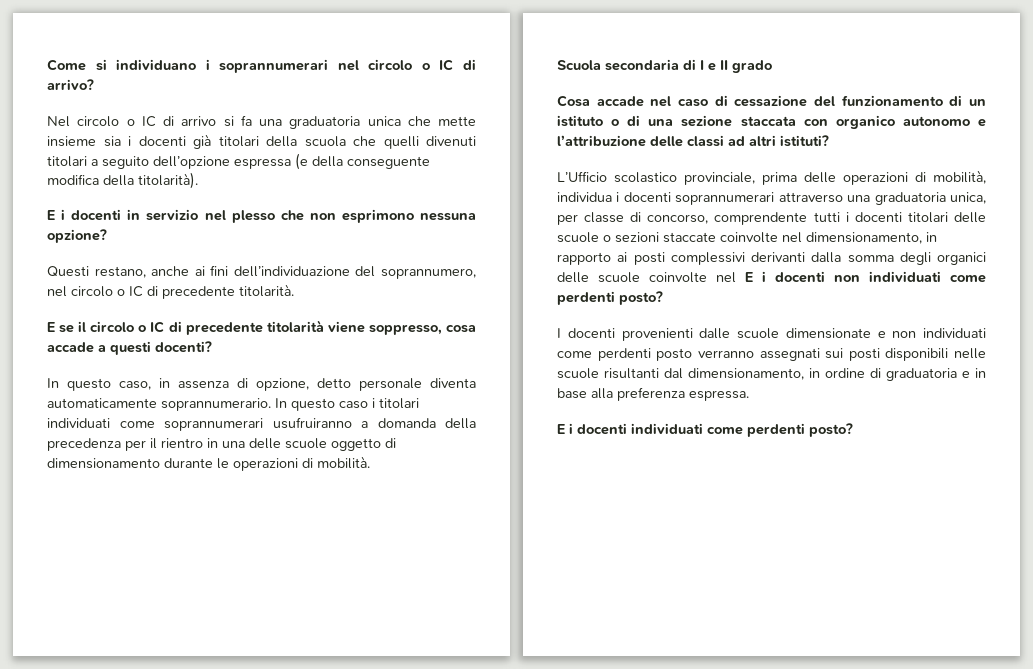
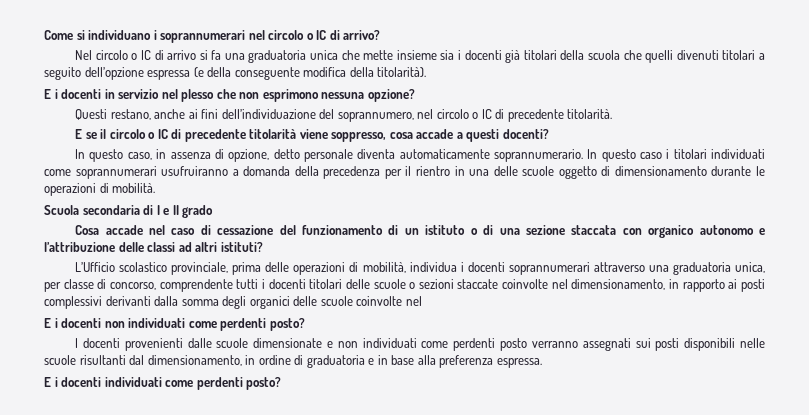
(736, 277) none -> (422, 301) //

